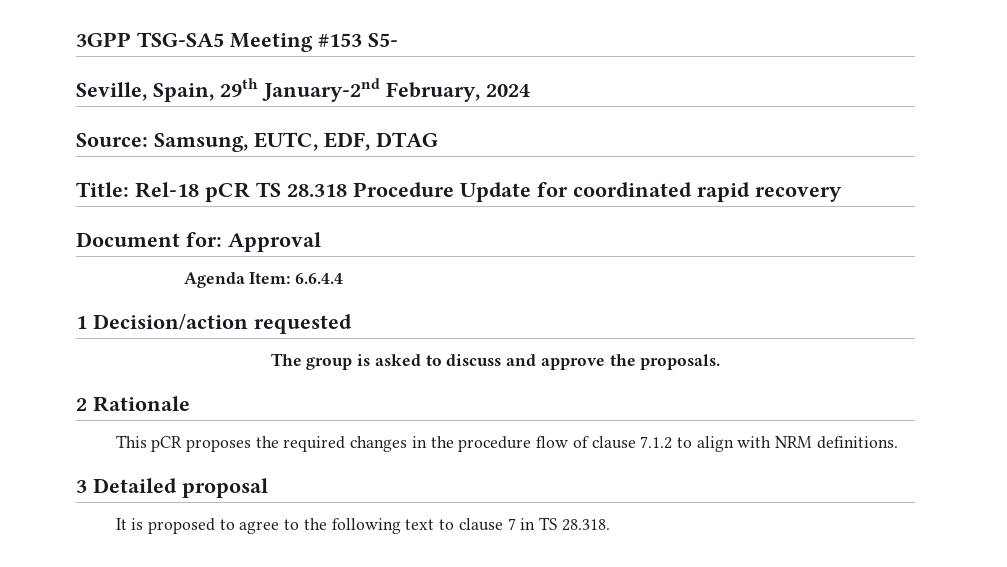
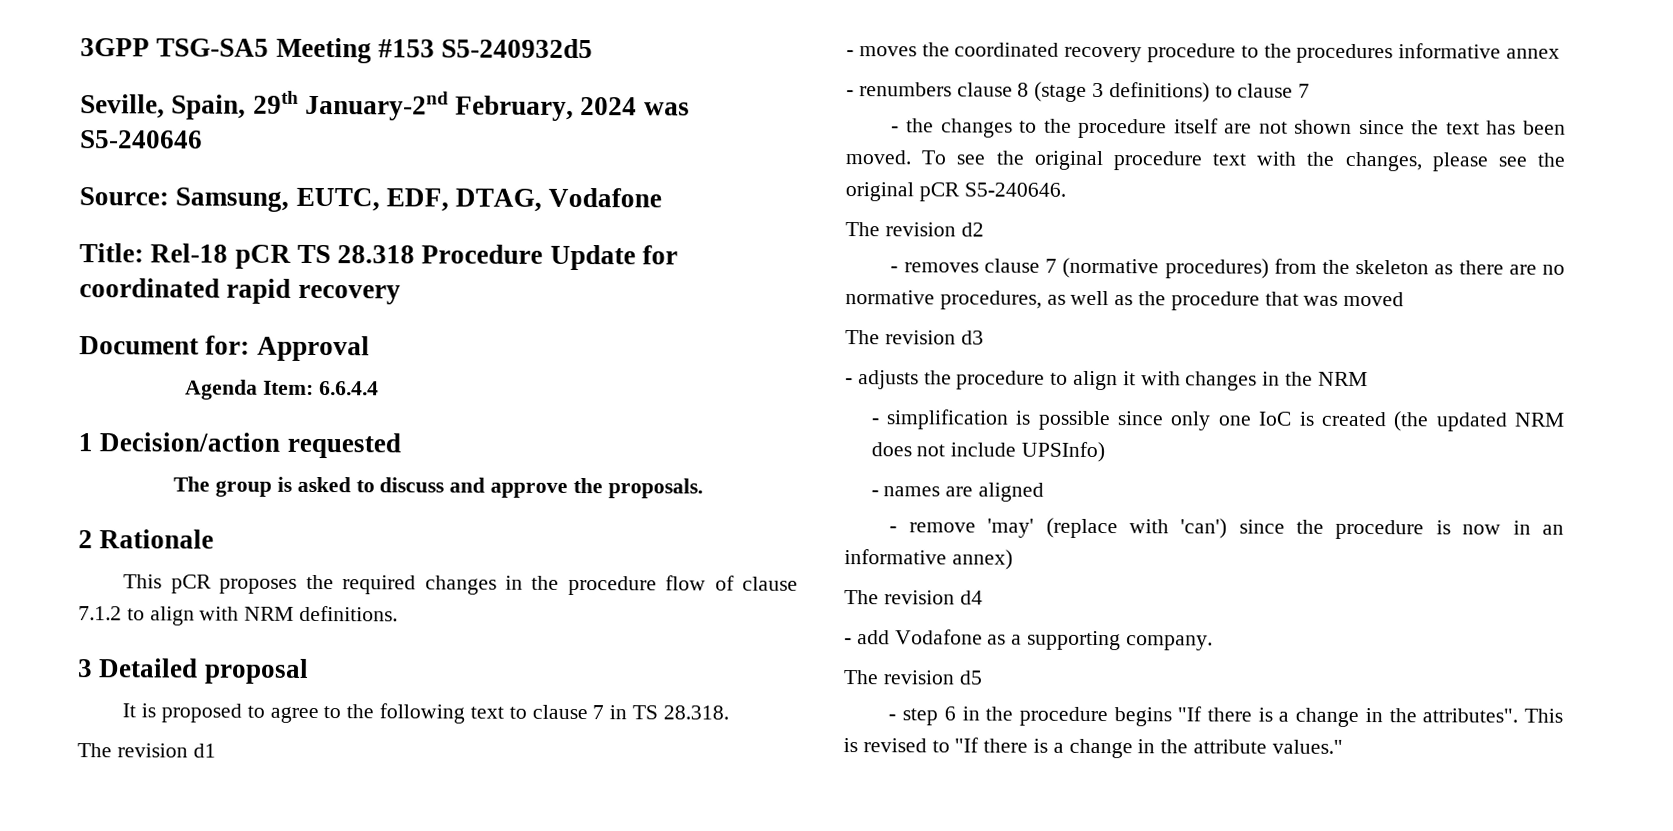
[368,33,398,47] S5- -> [441,38,594,59] S5-240932d5
(530, 90) none -> [643,102,690,116] [80,130,203,149] was S5-240646
[376,132,438,147] DTAG -> [455,187,663,212] DTAG, Vodafone
(610, 525) none -> [77,743,216,758] [846,42,1561,64] [846,81,1311,103] [891,118,1566,139] [845,150,1566,172] [845,182,1066,202] [845,222,984,237] [890,257,1565,279] [845,290,1405,311] [845,330,984,345] [845,370,1368,391] [870,409,1565,432] [870,441,1105,463] [870,482,1044,502] [889,517,1564,540] [844,549,1013,570] [844,590,983,605] [844,629,1213,651] [843,670,983,685] [888,706,1563,728] [843,737,1343,759] // The revision d1 // - moves the coordinated recovery procedure to the procedures informative annex // - renumbers clause 8 (stage 3 definitions) to clause 7 // - the changes to the procedure itself are not shown since the text has been moved. To see the original procedure text with the changes, please see the original pCR S5-240646. // The revision d2 // - removes clause 7 (normative procedures) from the skeleton as there are no normative procedures, as well as the procedure that was moved // The revision d3 // - adjusts the procedure to align it with changes in the NRM // - simplification is possible since only one IoC is created (the updated NRM does not include UPSInfo) // - names are aligned // - remove 'may' (replace with 'can') since the procedure is now in an informative annex) // The revision d4 // - add Vodafone as a supporting company. // The revision d5 // - step 6 in the procedure begins "If there is a change in the attributes". This is revised to "If there is a change in the attribute values."

